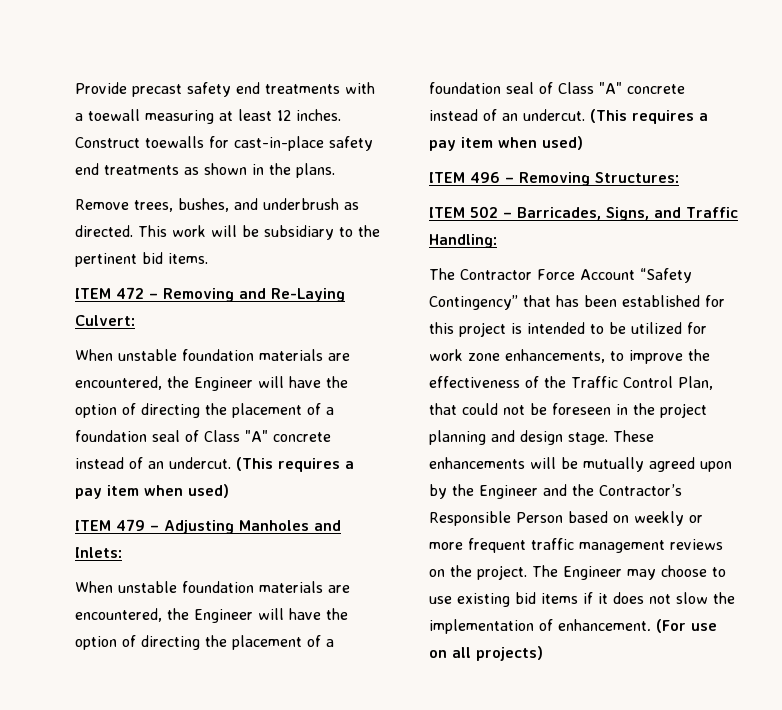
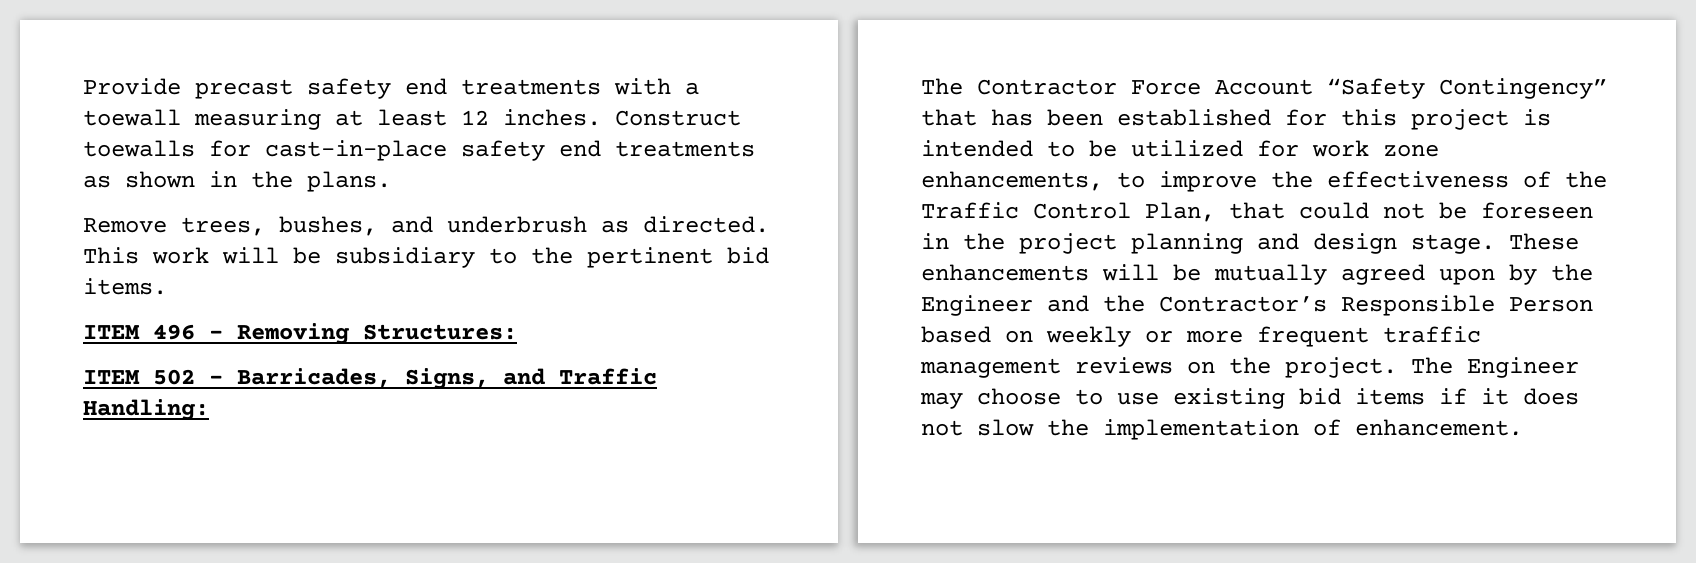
[75,287,345,302] [75,315,135,326] [75,349,350,361] [75,376,348,391] [75,403,334,418] [75,430,331,442] [75,457,354,472] [75,484,229,499] [75,519,341,534] [75,547,122,558] [75,581,350,593] [75,608,348,623] [75,635,334,650] [429,82,685,94] [429,109,708,124] [429,136,583,151] // ITEM 472 – Removing and Re-Laying Culvert: // When unstable foundation materials are encountered, the Engineer will have the option of directing the placement of a foundation seal of Class "A" concrete instead of an undercut. (This requires a pay item when used) // ITEM 479 – Adjusting Manholes and Inlets: // When unstable foundation materials are encountered, the Engineer will have the option of directing the placement of a foundation seal of Class "A" concrete instead of an undercut. (This requires a pay item when used) -> (167, 286) none
[656,619,717,633] [429,646,543,661] (For use on all projects) -> (1523, 427) none

